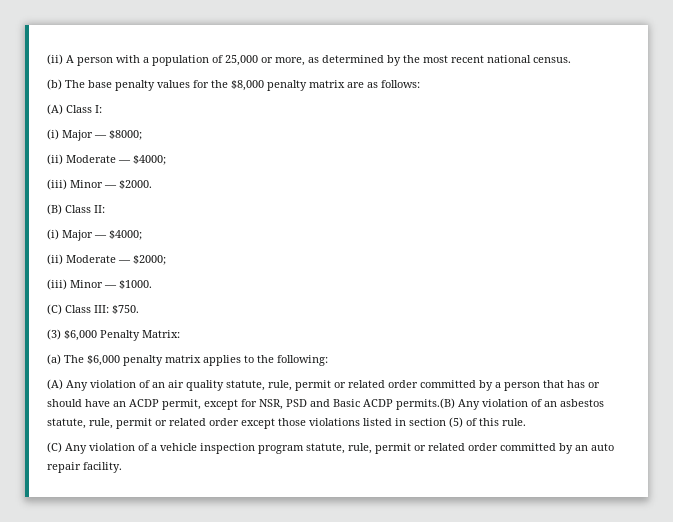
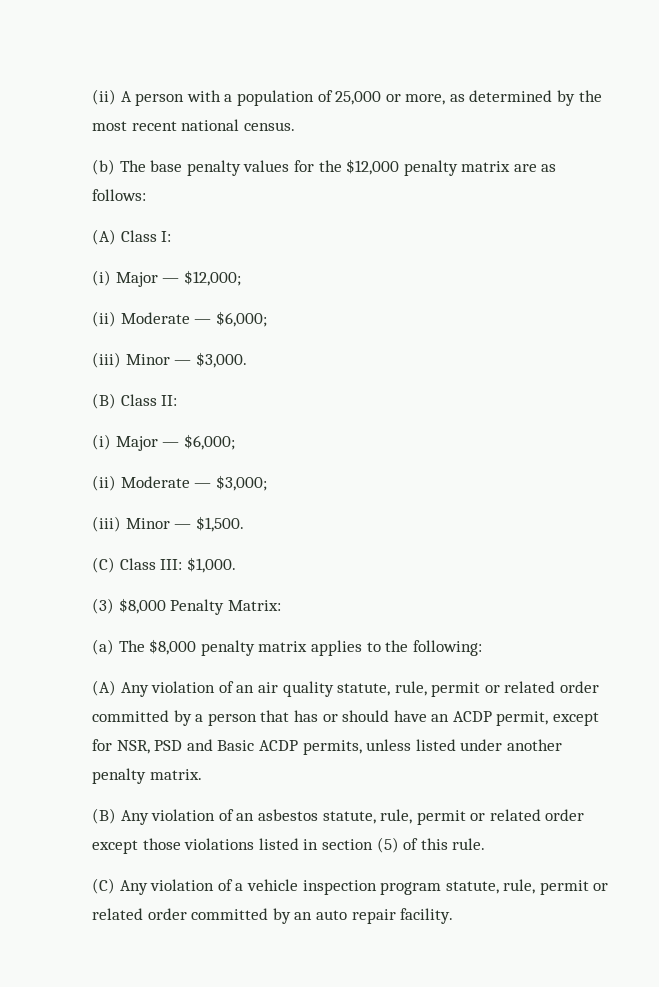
[231,80,264,91] $8,000 -> [346,159,400,175] $12,000
[109,130,142,140] [47,154,166,165] [47,179,152,190] $8000; // (ii) Moderate — $4000; // (iii) Minor — $2000. -> [183,270,241,286] [92,311,267,327] [92,352,247,368] $12,000; // (ii) Moderate — $6,000; // (iii) Minor — $3,000.
[109,230,142,240] [47,254,166,265] [47,279,152,290] $4000; // (ii) Moderate — $2000; // (iii) Minor — $1000. -> [183,434,235,450] [92,475,267,491] [92,516,244,532] $6,000; // (ii) Moderate — $3,000; // (iii) Minor — $1,500.
[112,305,139,314] $750. -> [186,557,236,573] $1,000.
[64,330,97,341] $6,000 -> [118,598,166,614] $8,000
[87,355,120,366] $6,000 -> [149,639,197,655] $8,000
[396,398,455,410] permits.(B) -> [302,739,562,755] [92,768,202,784] [92,808,116,824] permits, unless listed under another penalty matrix. // (B)

